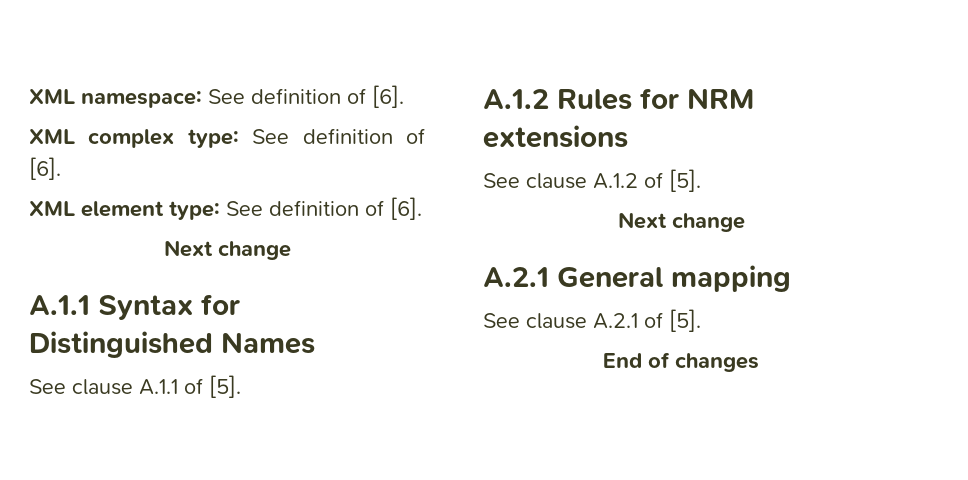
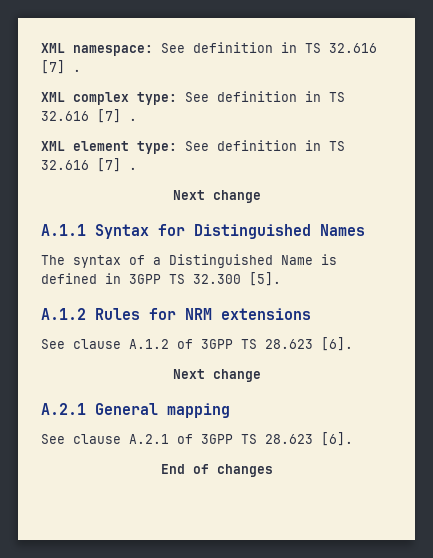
[347,85,404,108] of [6]. -> [281,42,377,53] [41,60,81,74] in TS 32.616 [7] .
[406,128,425,144] [29,157,61,180] of [6]. -> [305,91,345,102] [41,109,137,123] in TS 32.616 [7] .
[365,197,422,220] of [6]. -> [305,140,345,151] [41,158,137,172] in TS 32.616 [7] .
[29,378,203,395] See clause A.1.1 of -> [41,254,337,268] [41,273,241,284] The syntax of a Distinguished Name is defined in 3GPP TS 32.300
[669,169,701,192] [5]. -> [201,337,353,351] 3GPP TS 28.623 [6].
[669,309,701,332] [5]. -> [201,432,353,446] 3GPP TS 28.623 [6].

